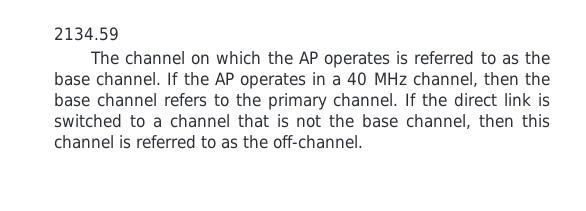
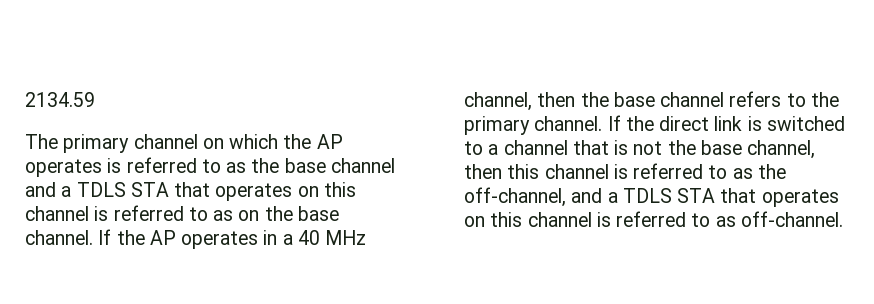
(119, 58) none -> [63,134,130,153] primary
(90, 79) none -> [330,158,395,173] [25,182,356,201] [25,205,339,221] channel and a TDLS STA that operates on this channel is referred to as on the base
(268, 142) none -> [464,187,839,207] [464,211,736,227] off-channel, and a TDLS STA that operates on this channel is referred to as

